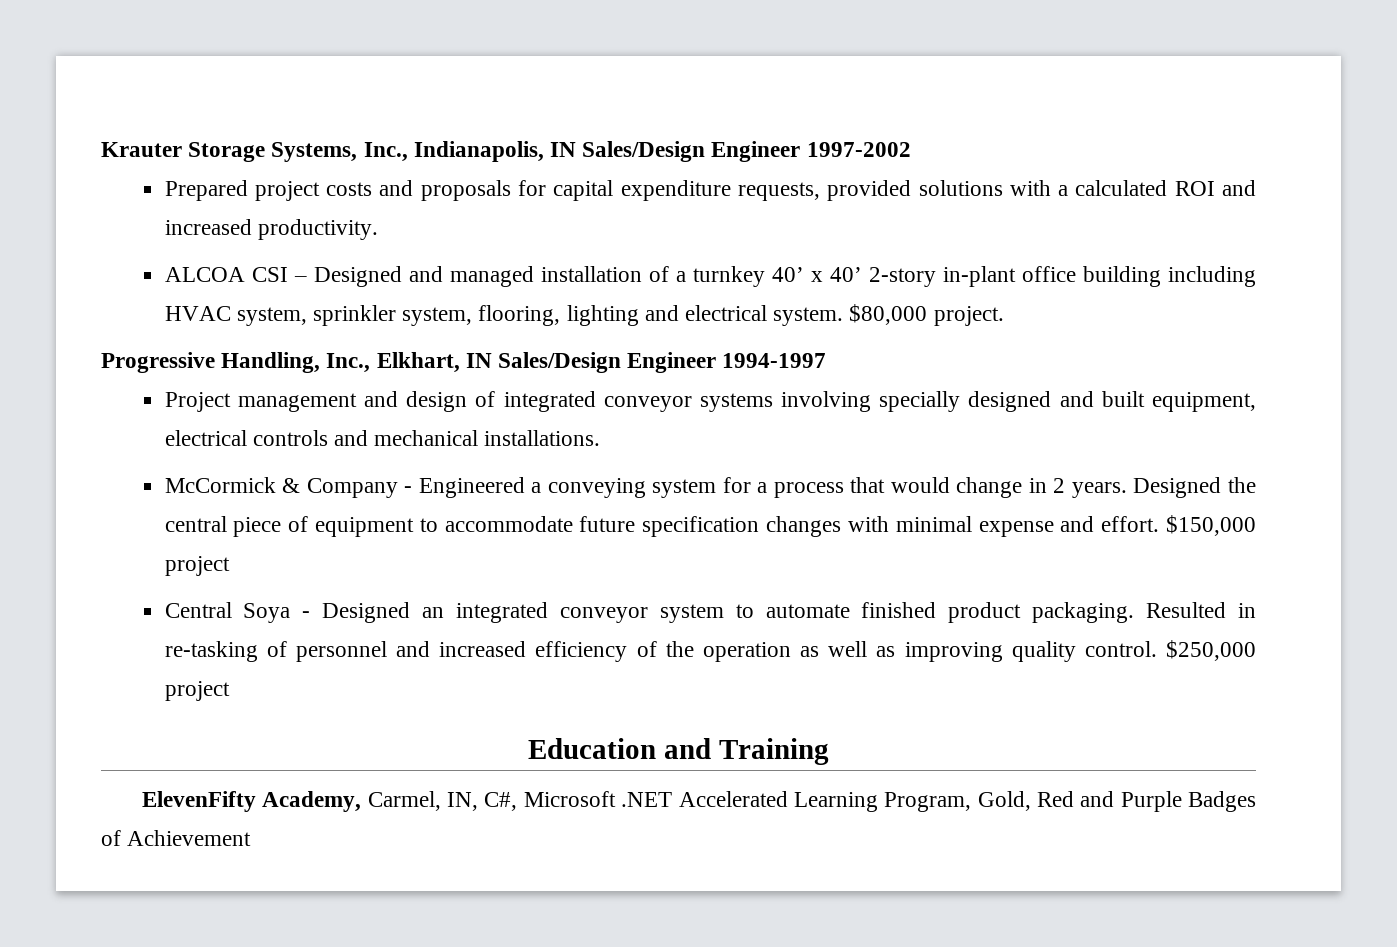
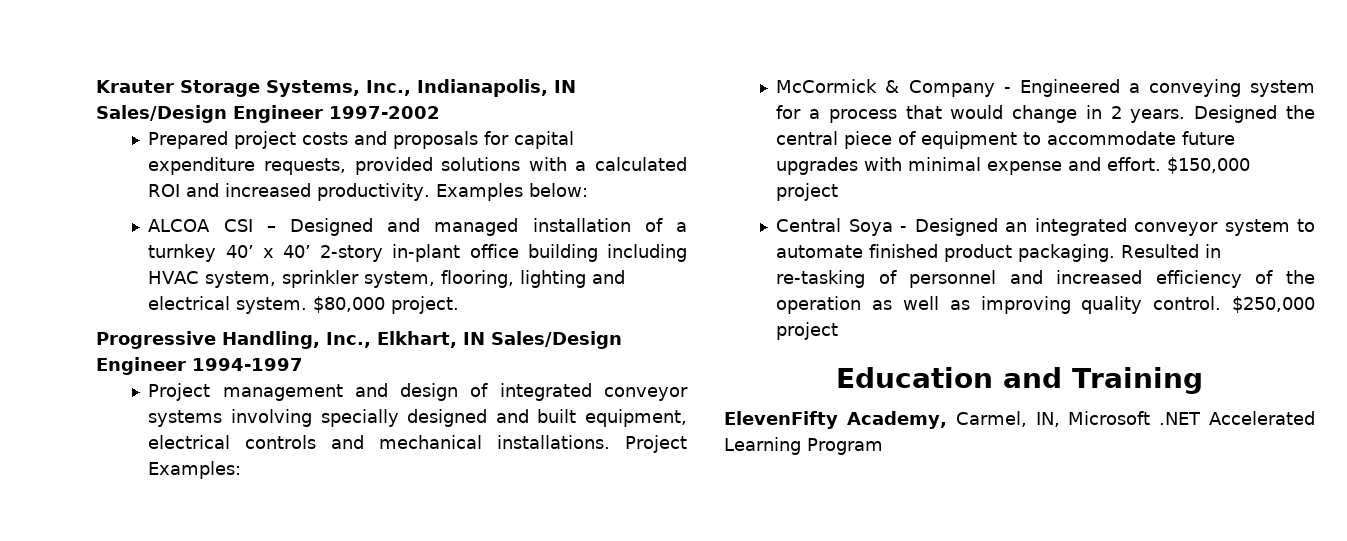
(378, 229) none -> [436,183,589,201] Examples below:
(601, 438) none -> [624,435,687,453] [148,461,242,479] Project Examples:
[642,516,842,537] specification changes -> [776,157,859,175] upgrades
[484,792,518,811] C#, -> (1060, 419) none
[884,791,1256,812] [101,830,252,846] Program, Gold, Red and Purple Badges of Achievement -> [807,438,883,455] Program

